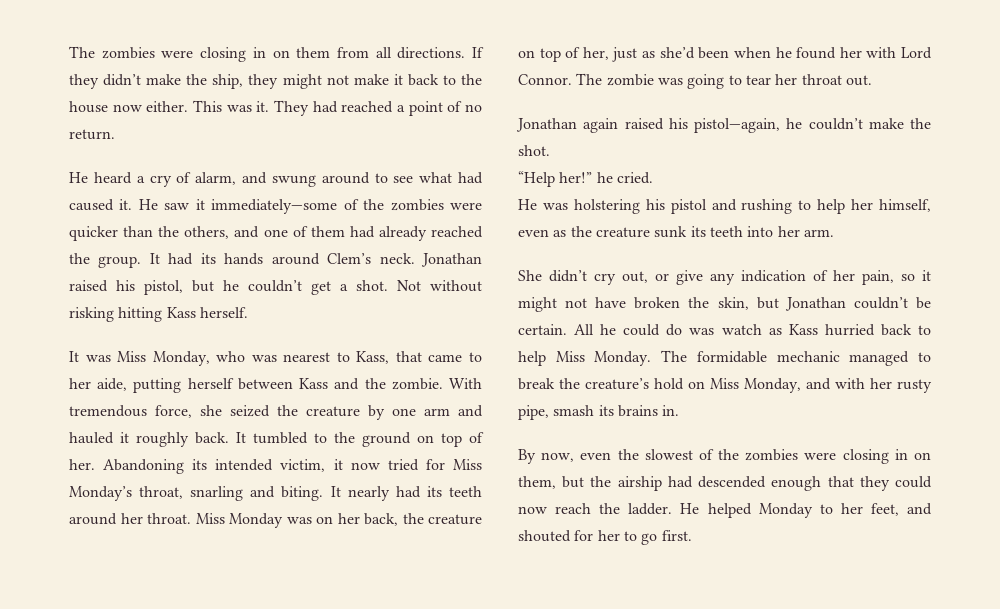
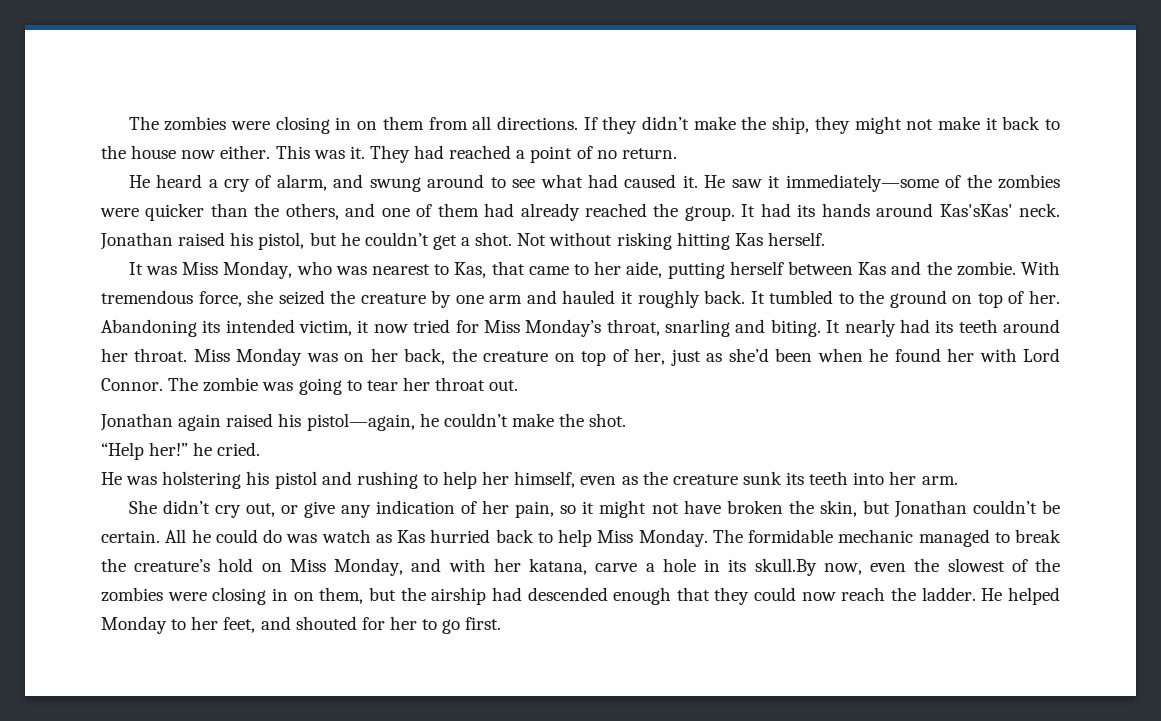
[327,253,372,264] Clem’s -> [939,204,1013,217] Kas'sKas'
[166,307,196,318] Kass -> [734,233,763,246] Kas
[356,351,390,364] Kass, -> [454,262,487,278] Kas,
[299,378,329,389] Kass -> [858,262,887,275] Kas
[788,324,818,335] Kass -> [397,530,425,543] Kas
[897,379,932,393] [518,405,680,420] [518,449,536,464] rusty pipe, smash its brains in. // By -> [529,558,817,576] katana, carve a hole in its skull.By

